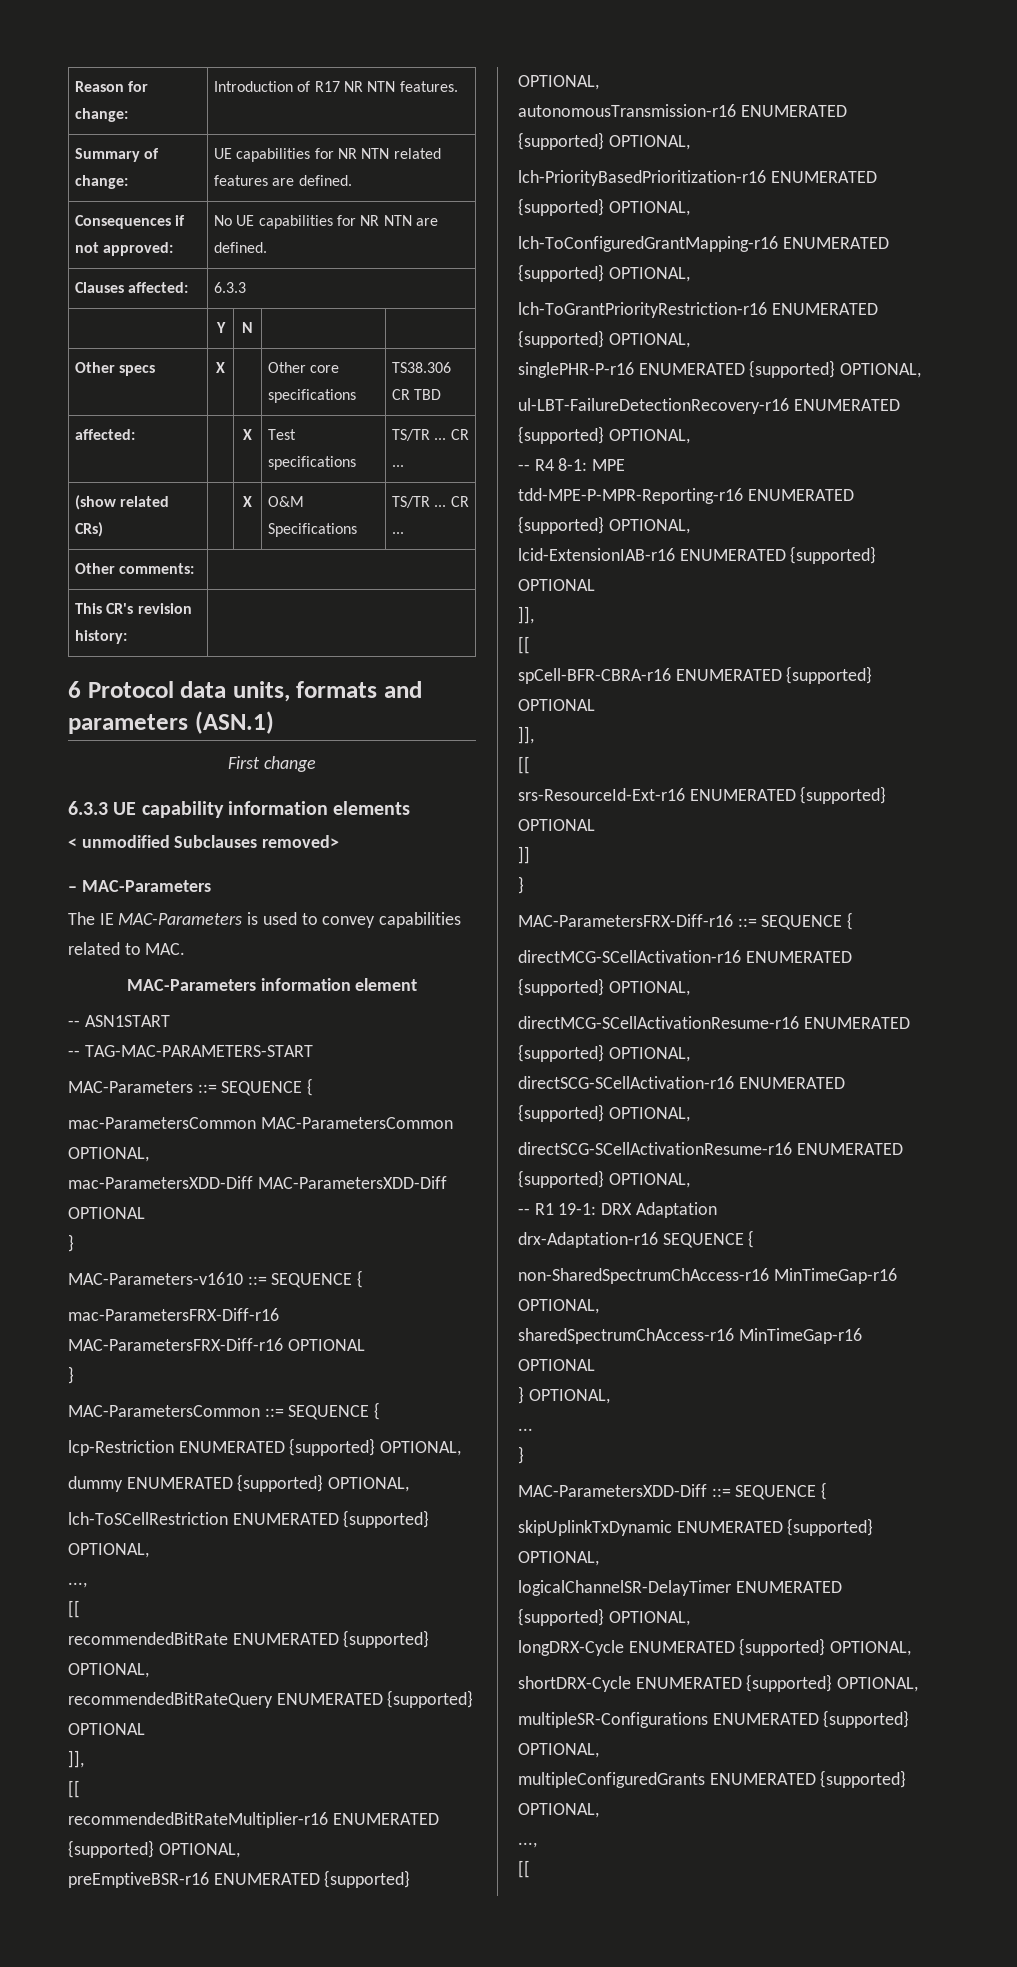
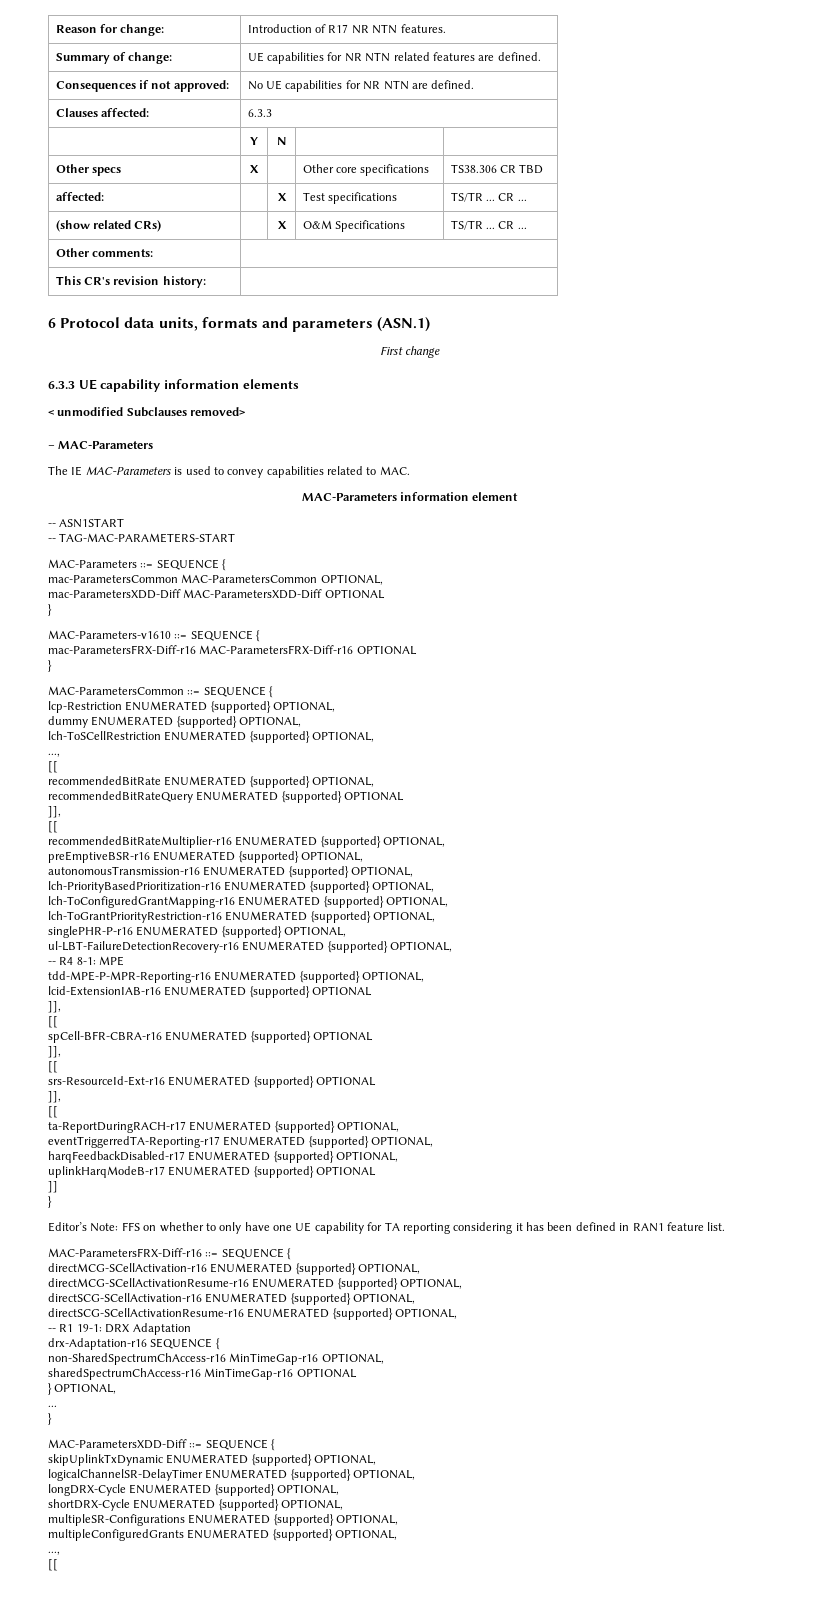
[518,846,530,864] [518,876,524,894] ]] // } -> [48,1091,61,1103] [48,1106,58,1118] [48,1121,400,1133] [48,1136,434,1148] [48,1151,399,1163] [48,1166,377,1178] [48,1181,58,1193] [48,1196,52,1208] [48,1222,726,1234] ]], // [[ // ta-ReportDuringRACH-r17 ENUMERATED {supported} OPTIONAL, // eventTriggerredTA-Reporting-r17 ENUMERATED {supported} OPTIONAL, // harqFeedbackDisabled-r17 ENUMERATED {supported} OPTIONAL, // uplinkHarqModeB-r17 ENUMERATED {supported} OPTIONAL // ]] // } // Editor’s Note: FFS on whether to only have one UE capability for TA reporting considering it has been defined in RAN1 feature list.

